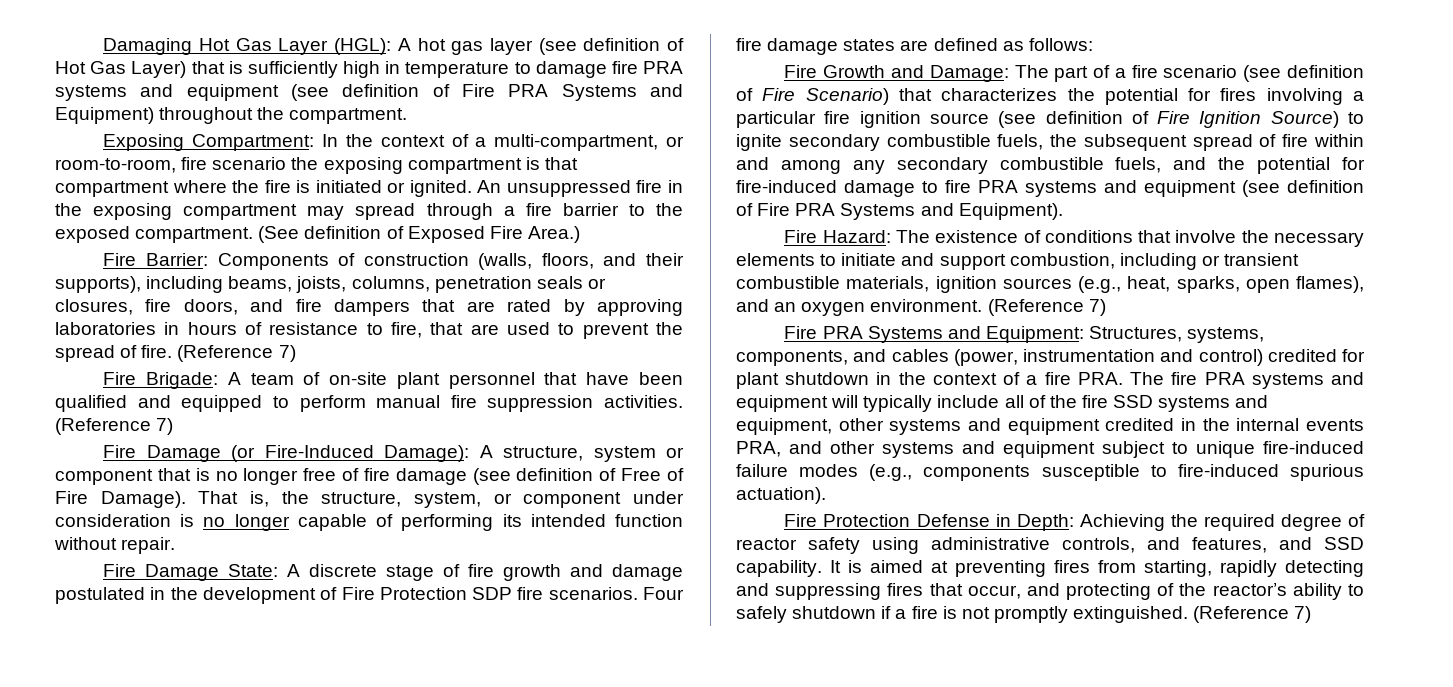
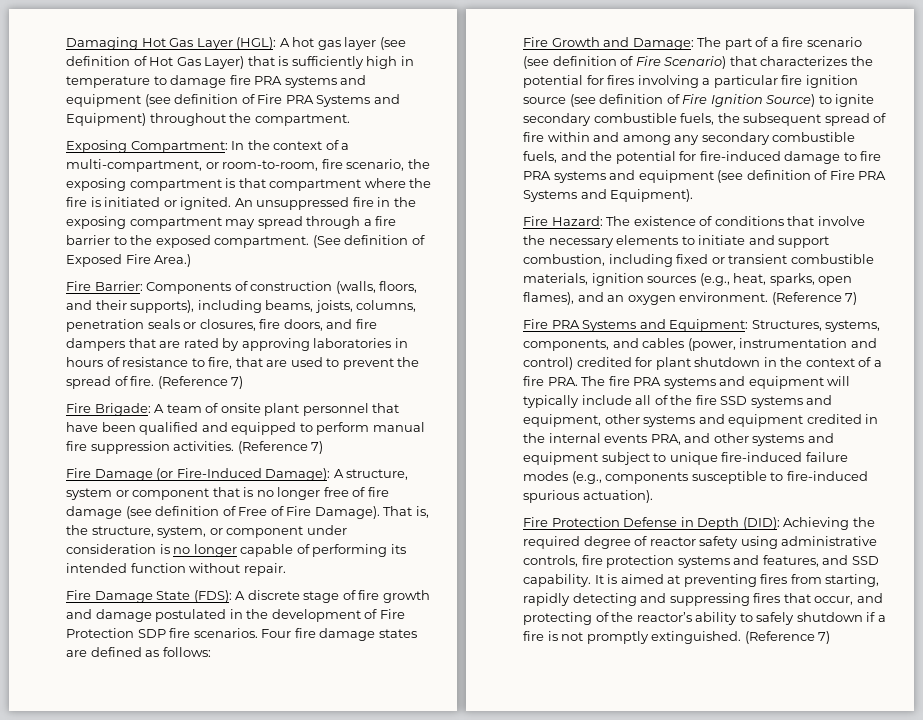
[212,157,287,170] scenario -> [346,159,405,171] scenario,
[329,372,388,385] on-site -> [220,403,261,413] onsite
[228,564,279,577] State: -> [156,590,232,603] State (FDS):
(1197, 261) none -> [676,254,709,264] fixed
[1016,514,1074,531] Depth: -> [697,517,780,530] Depth (DID):
(1135, 545) none -> [581,555,730,568] fire protection systems

